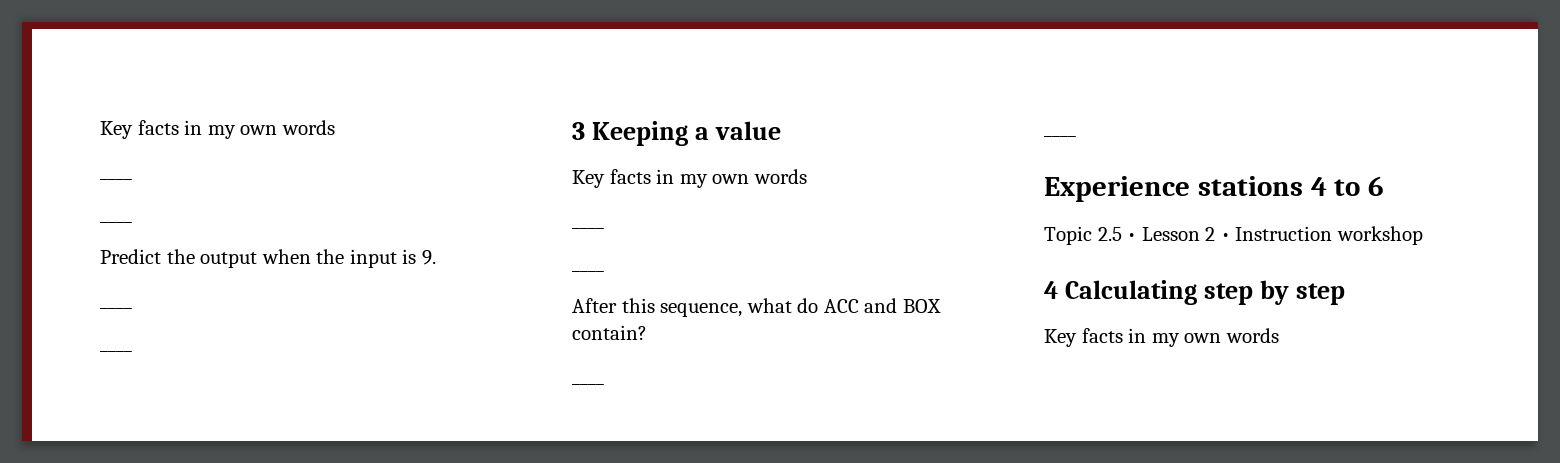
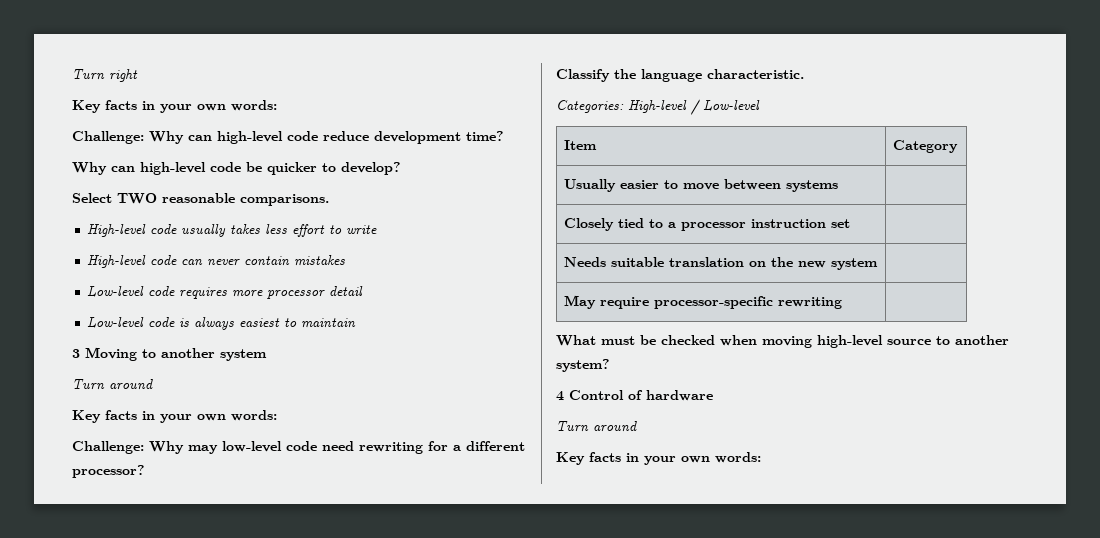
[100,120,335,139] [100,178,132,180] [100,221,132,223] [100,249,436,268] [100,307,132,309] [100,350,132,352] [572,121,781,146] [572,169,807,188] [572,227,604,229] [572,270,604,272] [572,298,941,317] [572,325,647,340] [572,383,604,385] [1044,135,1076,137] [1044,176,1385,202] [1044,226,1423,245] [1044,280,1345,305] [1044,328,1279,347] Key facts in my own words // ____ // ____ // Predict the output when the input is 9. // ____ // ____ // 3 Keeping a value // Key facts in my own words // ____ // ____ // After this sequence, what do ACC and BOX contain? // ____ // ____ // Experience stations 4 to 6 // Topic 2.5 • Lesson 2 • Instruction workshop // 4 Calculating step by step // Key facts in my own words -> [72,69,138,82] [72,100,277,113] [72,131,504,144] [72,162,401,175] [72,193,329,206] [87,224,378,237] [87,255,346,268] [87,286,364,299] [87,317,357,330] [72,347,267,361] [72,379,153,390] [72,410,277,423] [72,441,525,454] [72,465,145,478] [556,69,804,82] [556,99,760,115] [564,140,598,150] [893,140,959,153] [564,179,839,192] [564,218,851,231] [564,257,879,270] [564,295,843,309] [556,335,1009,348] [556,359,610,372] [556,390,713,401] [556,421,637,432] [556,452,761,465] Turn right // Key facts in your own words: // Challenge: Why can high-level code reduce development time? // Why can high-level code be quicker to develop? // Select TWO reasonable comparisons. // High-level code usually takes less effort to write // High-level code can never contain mistakes // Low-level code requires more processor detail // Low-level code is always easiest to maintain // 3 Moving to another system // Turn around // Key facts in your own words: // Challenge: Why may low-level code need rewriting for a different processor? // Classify the language characteristic. // Categories: High-level / Low-level // Item | Category // Usually easier to move between systems | // Closely tied to a processor instruction set | // Needs suitable translation on the new system | // May require processor-specific rewriting | // What must be checked when moving high-level source to another system? // 4 Control of hardware // Turn around // Key facts in your own words:

